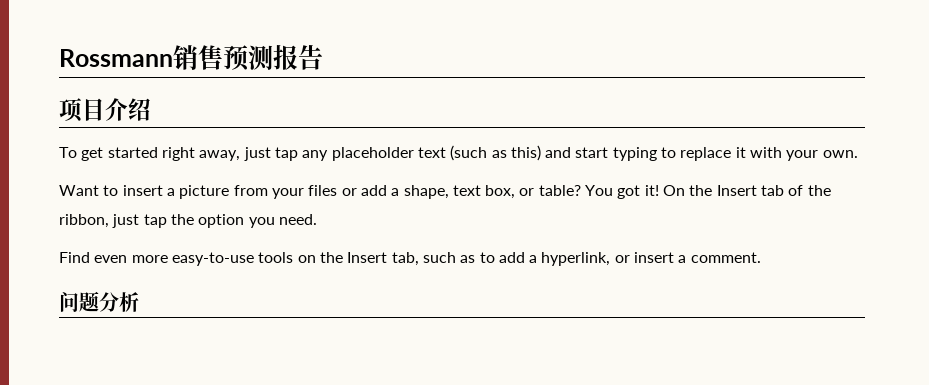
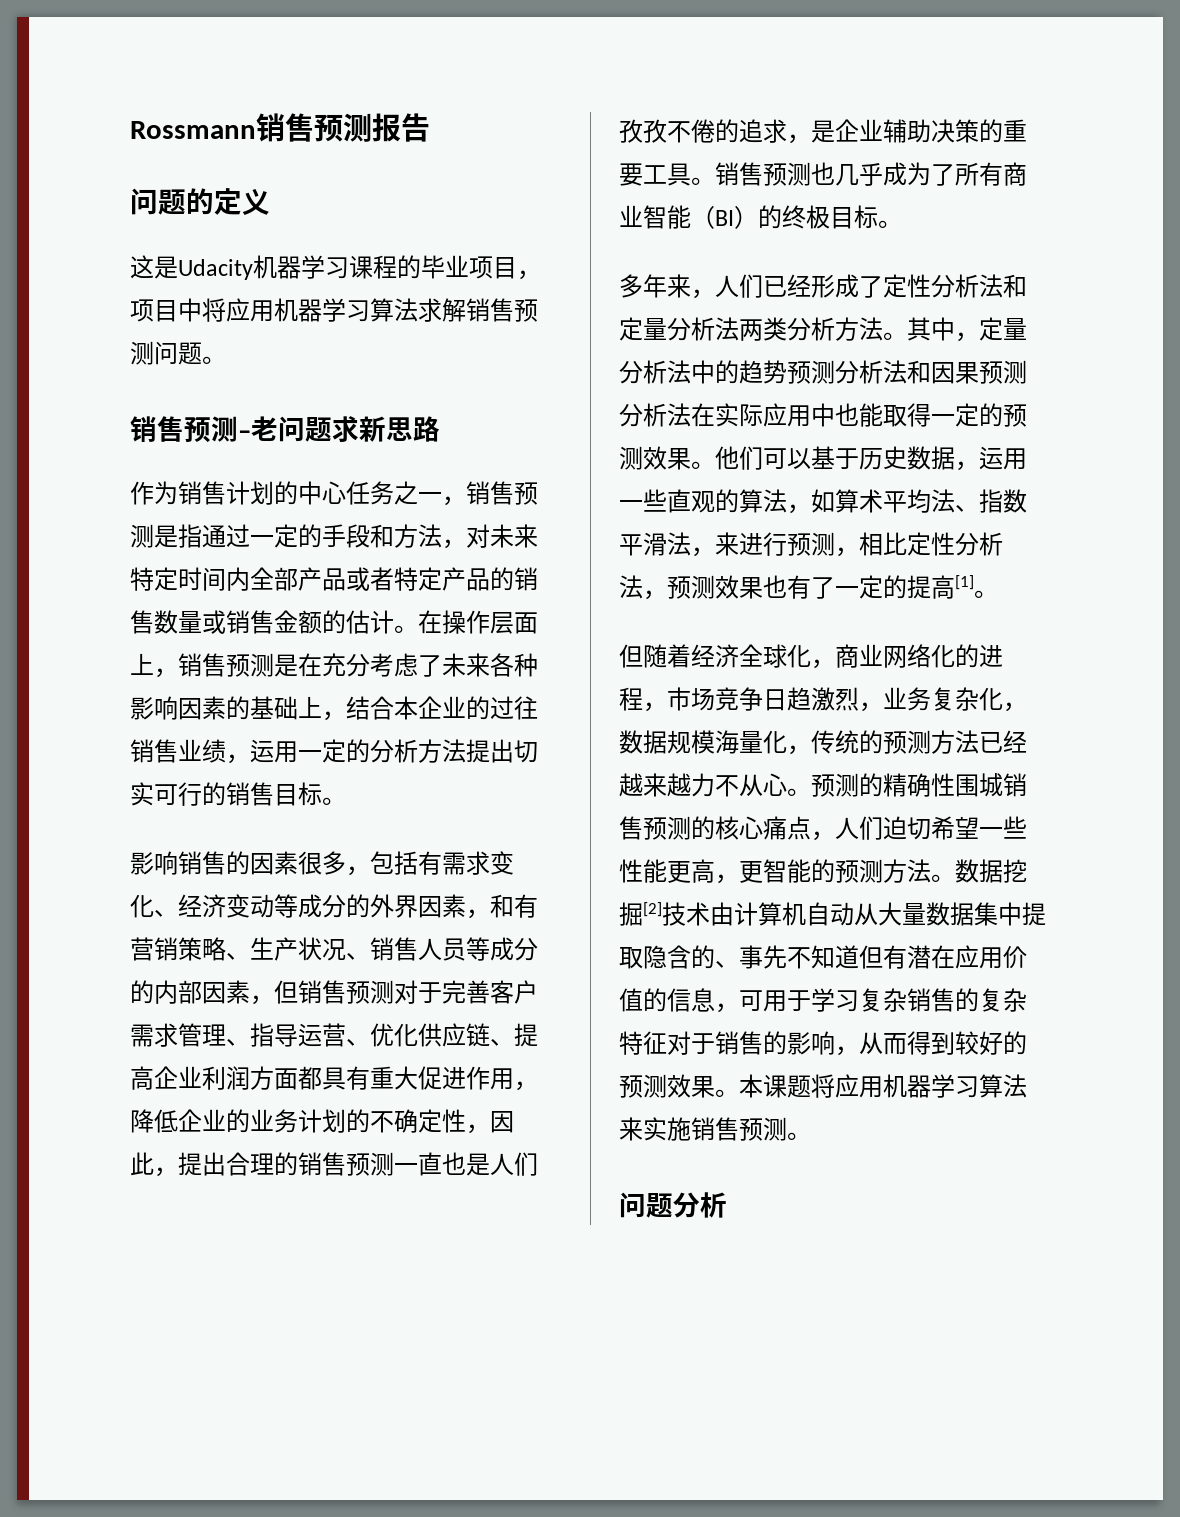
[59,98,151,122] [59,145,858,161] [59,185,831,199] [59,214,317,228] [59,252,761,266] 项目介绍 // To get started right away, just tap any placeholder text (such as this) and start typing to replace it with your own. // Want to insert a picture from your files or add a shape, text box, or table? You got it! On the Insert tab of the ribbon, just tap the option you need. // Find even more easy-to-use tools on the Insert tab, such as to add a hyperlink, or insert a comment. -> [130,188,270,215] [130,255,541,280] [130,298,538,322] [130,341,226,365] [130,416,440,443] [130,481,538,506] [130,524,538,549] [130,567,538,591] [130,610,538,634] [130,653,538,678] [130,696,538,721] [130,739,538,764] [130,782,346,806] [130,851,514,876] [130,894,538,919] [130,937,538,961] [130,980,538,1005] [130,1023,538,1047] [130,1066,538,1091] [130,1109,514,1134] [130,1152,538,1177] [619,119,1027,144] [619,162,1027,186] [619,205,902,229] [619,274,1027,299] [619,317,1027,342] [619,360,1027,384] [619,403,1027,427] [619,446,1027,471] [619,489,1027,514] [619,532,1003,557] [619,575,974,600] [974,590,998,598] [619,644,1003,669] [619,687,1027,712] [619,730,1027,755] [619,773,1027,797] [619,816,1027,841] [619,859,1027,884] [619,902,1046,926] [619,945,1027,969] [619,988,1027,1013] [619,1031,1027,1056] [619,1074,1027,1098] [619,1117,811,1141] 问题的定义 // 这是Udacity机器学习课程的毕业项目，项目中将应用机器学习算法求解销售预测问题。 // 销售预测–老问题求新思路 // 作为销售计划的中心任务之一，销售预测是指通过一定的手段和方法，对未来特定时间内全部产品或者特定产品的销售数量或销售金额的估计。在操作层面上，销售预测是在充分考虑了未来各种影响因素的基础上，结合本企业的过往销售业绩，运用一定的分析方法提出切实可行的销售目标。 // 影响销售的因素很多，包括有需求变化、经济变动等成分的外界因素，和有营销策略、生产状况、销售人员等成分的内部因素，但销售预测对于完善客户需求管理、指导运营、优化供应链、提高企业利润方面都具有重大促进作用，降低企业的业务计划的不确定性，因此，提出合理的销售预测一直也是人们孜孜不倦的追求，是企业辅助决策的重要工具。销售预测也几乎成为了所有商业智能（BI）的终极目标。 // 多年来，人们已经形成了定性分析法和定量分析法两类分析方法。其中，定量分析法中的趋势预测分析法和因果预测分析法在实际应用中也能取得一定的预测效果。他们可以基于历史数据，运用一些直观的算法，如算术平均法、指数平滑法，来进行预测，相比定性分析法，预测效果也有了一定的提高[1]。 // 但随着经济全球化，商业网络化的进程，市场竞争日趋激烈，业务复杂化，数据规模海量化，传统的预测方法已经越来越力不从心。预测的精确性围城销售预测的核心痛点，人们迫切希望一些性能更高，更智能的预测方法。数据挖掘[2]技术由计算机自动从大量数据集中提取隐含的、事先不知道但有潜在应用价值的信息，可用于学习复杂销售的复杂特征对于销售的影响，从而得到较好的预测效果。本课题将应用机器学习算法来实施销售预测。

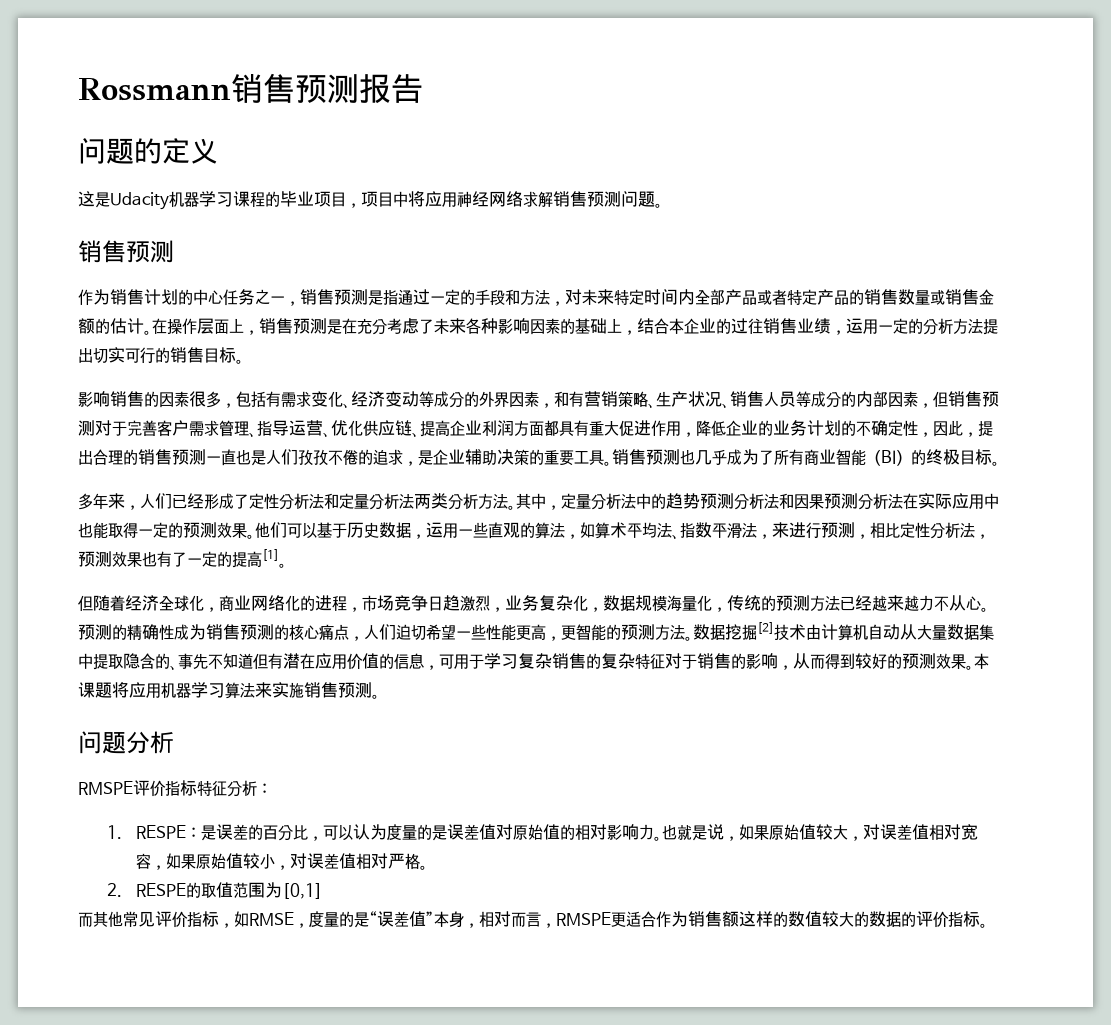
[274,298,418,322] 机器学习算法 -> [457,191,523,208] 神经网络
[238,416,440,443] –老问题求新思路 -> (174, 251) none
[955,773,1003,797] 围城 -> [174,624,206,640] 成为
(727, 1205) none -> [78,780,272,797] [106,824,978,841] [135,853,428,870] [106,882,323,899] [78,911,988,928] // RMSPE评价指标特征分析： // 1. RESPE：是误差的百分比，可以认为度量的是误差值对原始值的相对影响力。也就是说，如果原始值较大，对误差值相对宽容，如果原始值较小，对误差值相对严格。 // 2. RESPE的取值范围为[0,1] // 而其他常见评价指标，如RMSE，度量的是“误差值”本身，相对而言，RMSPE更适合作为销售额这样的数值较大的数据的评价指标。

